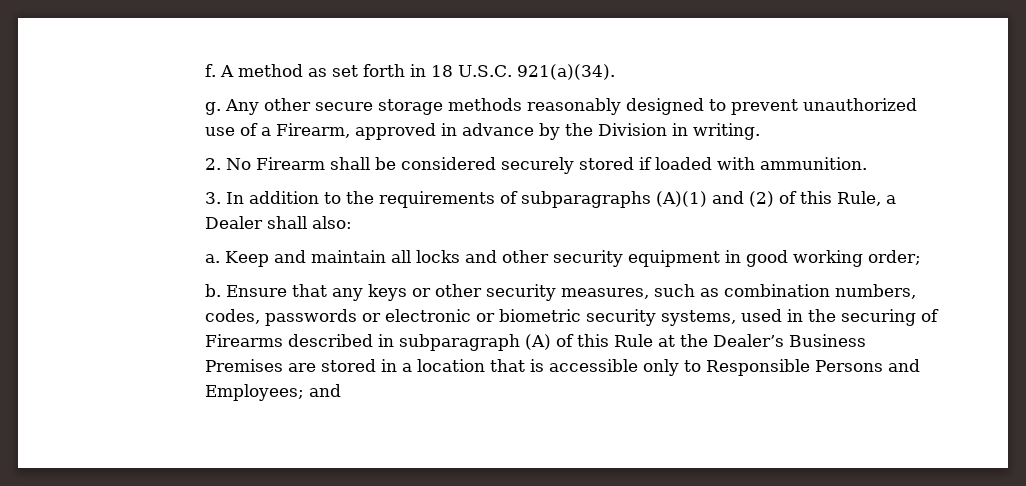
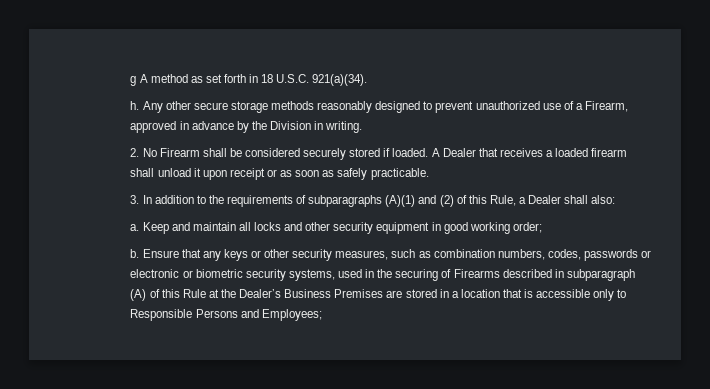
[204,64,216,77] f. -> [130,76,137,86] g
[204,102,221,115] g. -> [130,101,140,110] h.
[654,157,867,170] loaded with ammunition. -> [392,148,628,157] [130,168,429,180] loaded. A Dealer that receives a loaded firearm shall unload it upon receipt or as soon as safely practicable.
[308,384,341,397] and -> (322, 315) none

